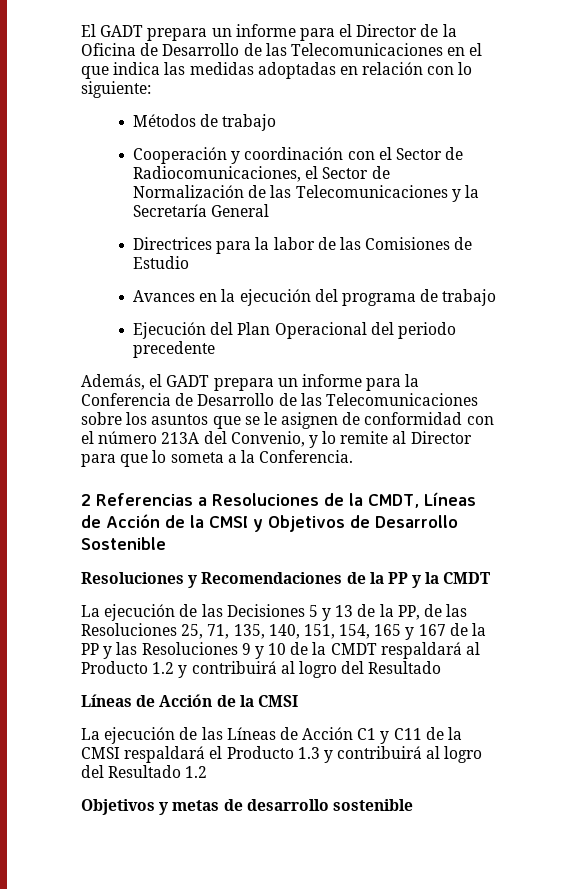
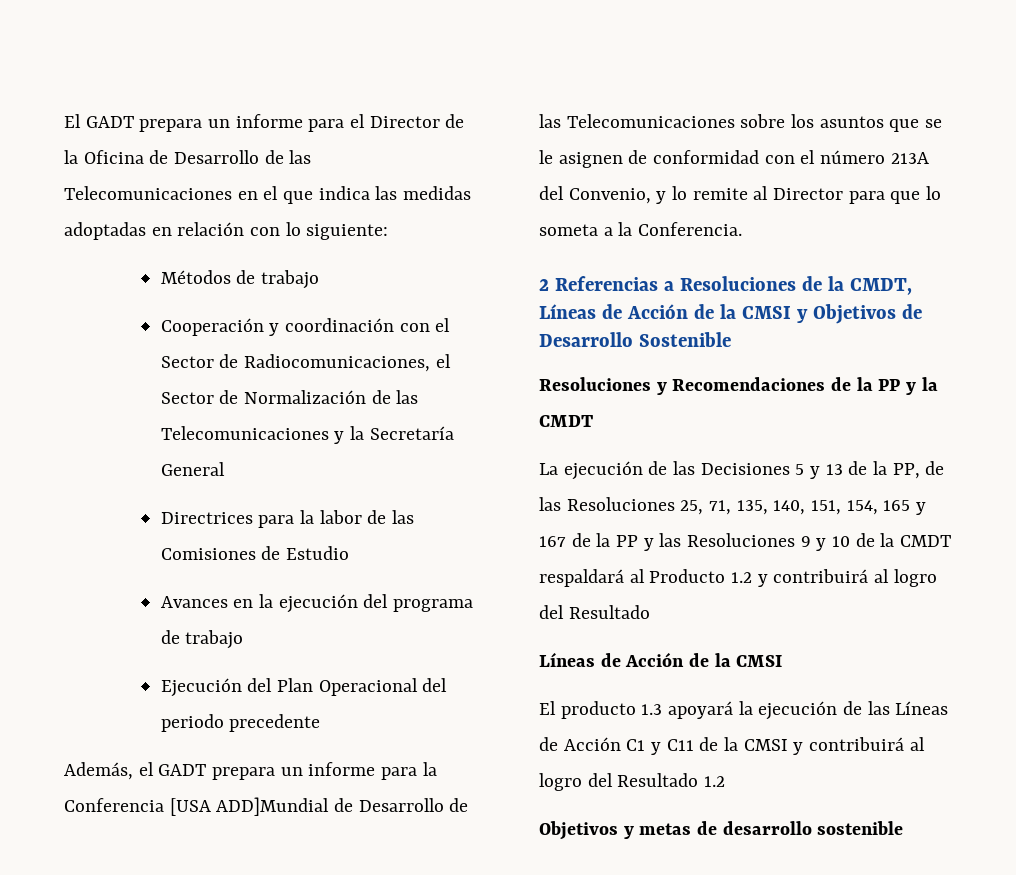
(171, 399) none -> [169,797,330,816] [USA ADD]Mundial
[81,728,100,740] La -> [539,701,753,719] El producto 1.3 apoyará la
[124,746,320,763] respaldará el Producto 1.3 -> (788, 745) none

